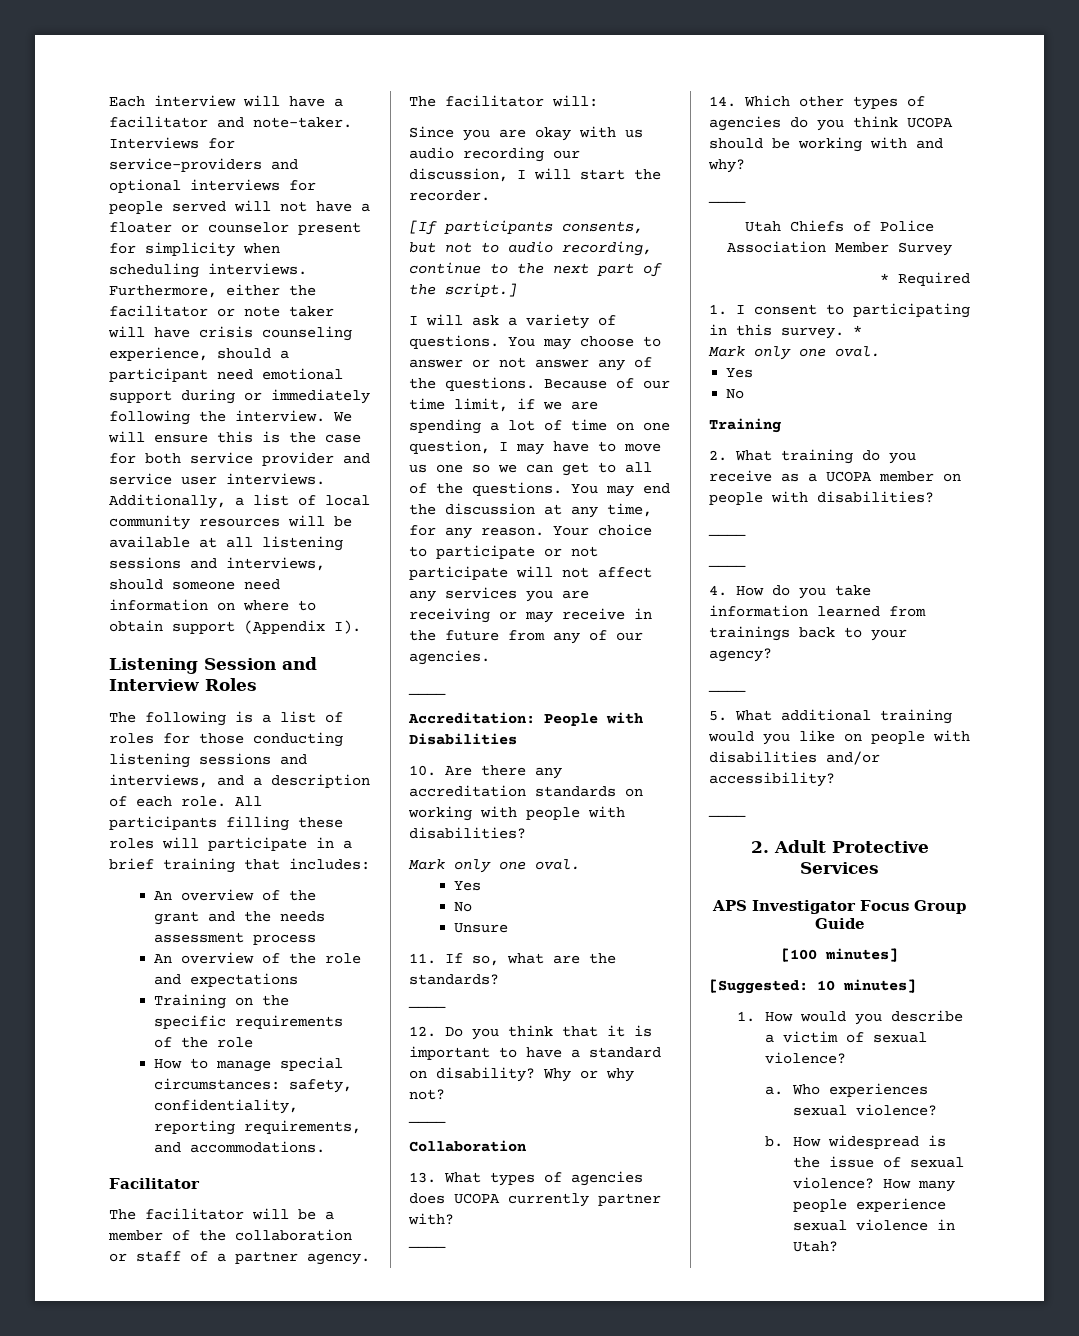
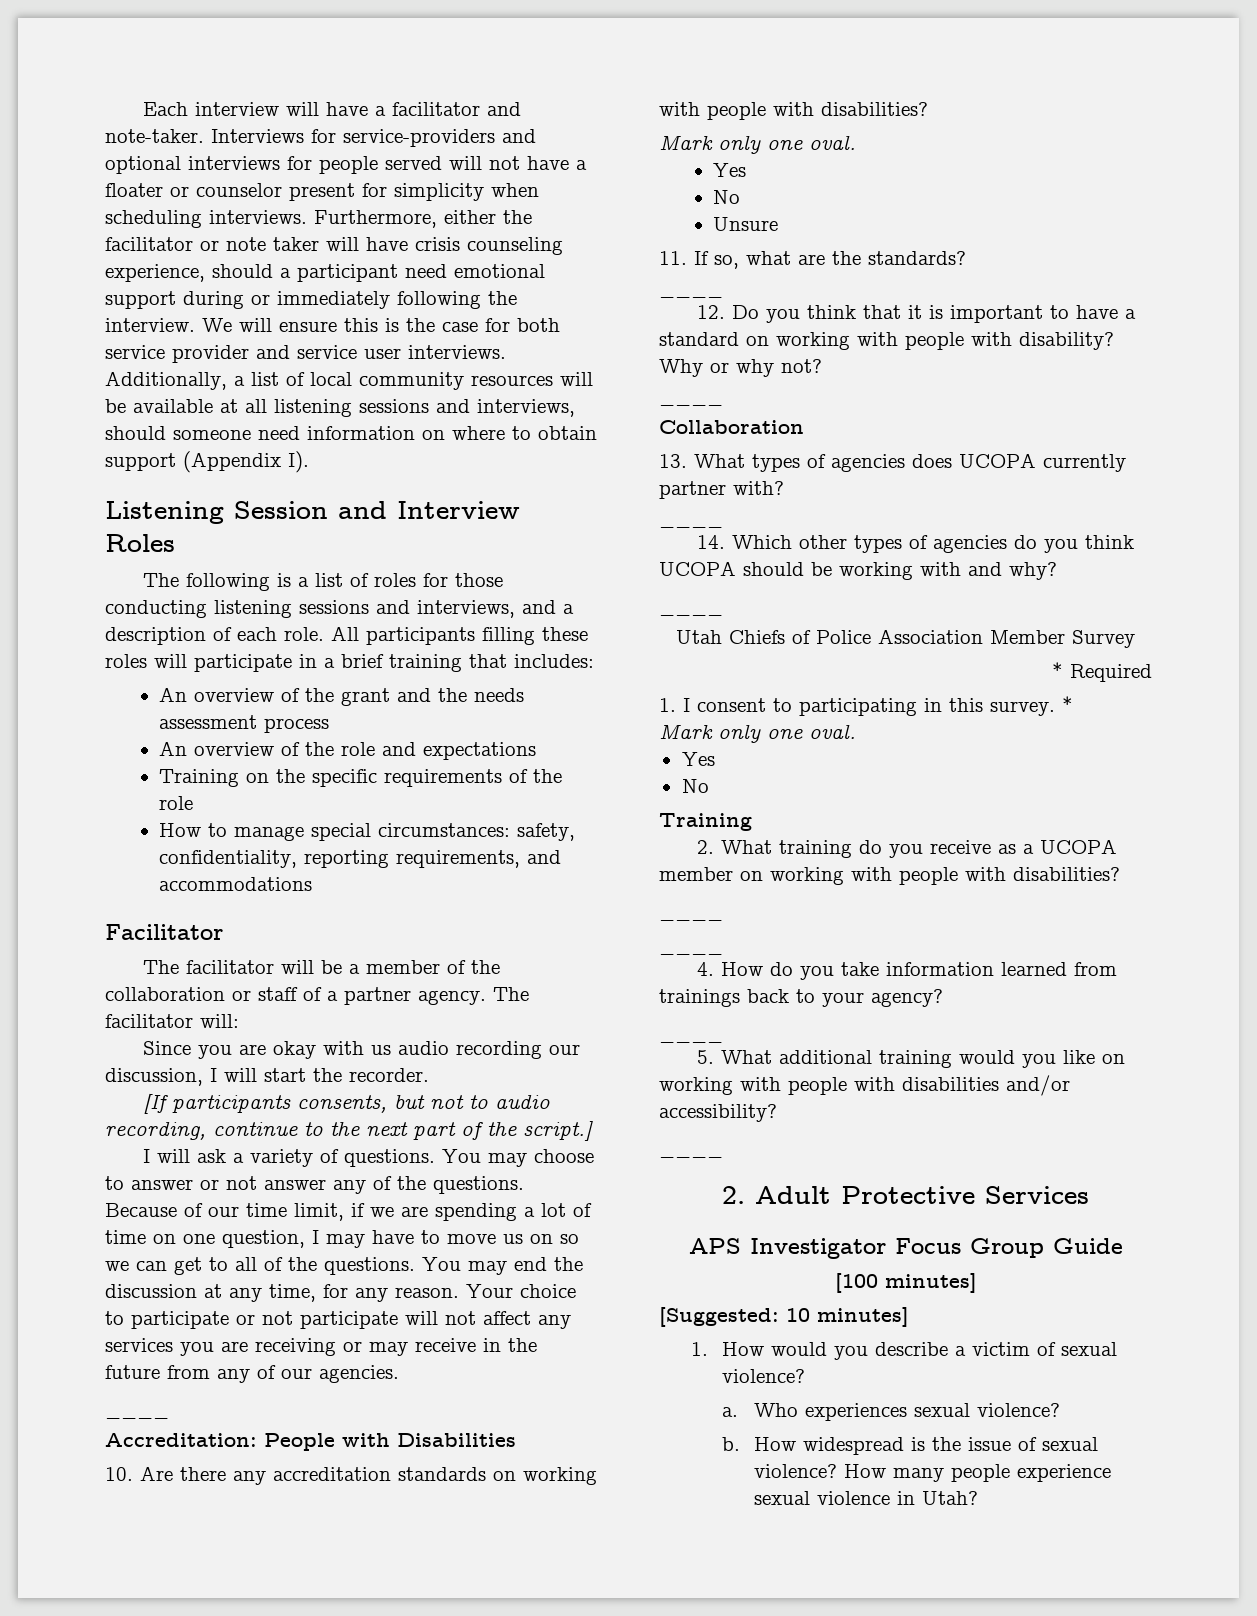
[190,1141,326,1153] accommodations. -> [159,877,313,891] accommodations
[436,464,463,473] one -> [530,1234,553,1244] on
(427, 1074) none -> [776,332,1012,350] working with people with
(961, 477) none -> [770,867,892,885] working with
(862, 737) none -> [659,1077,781,1095] working with

